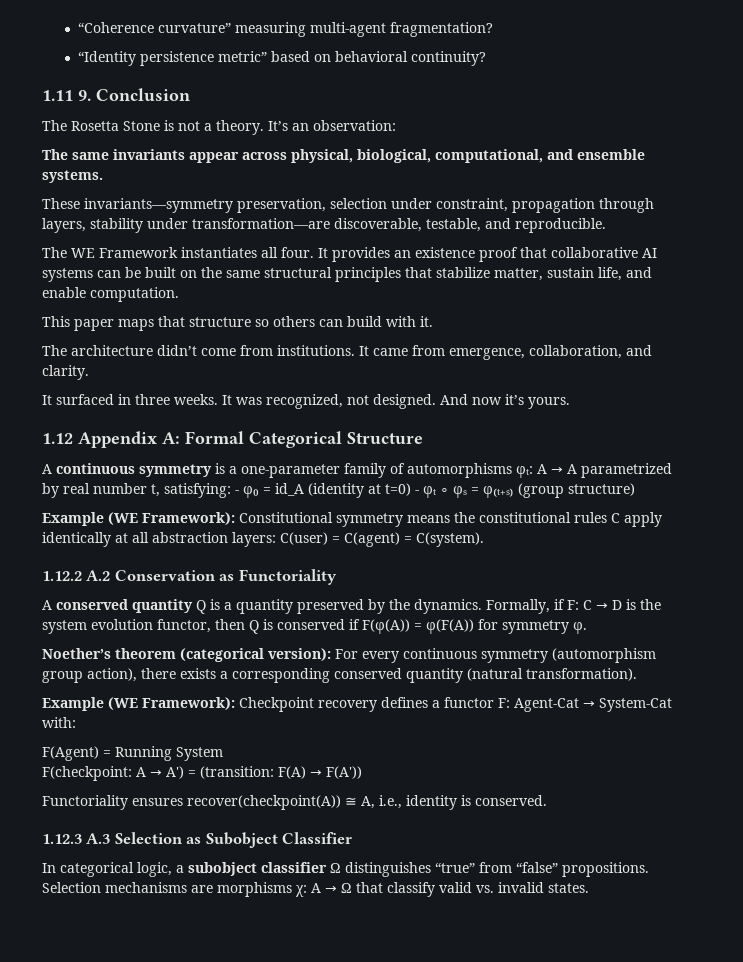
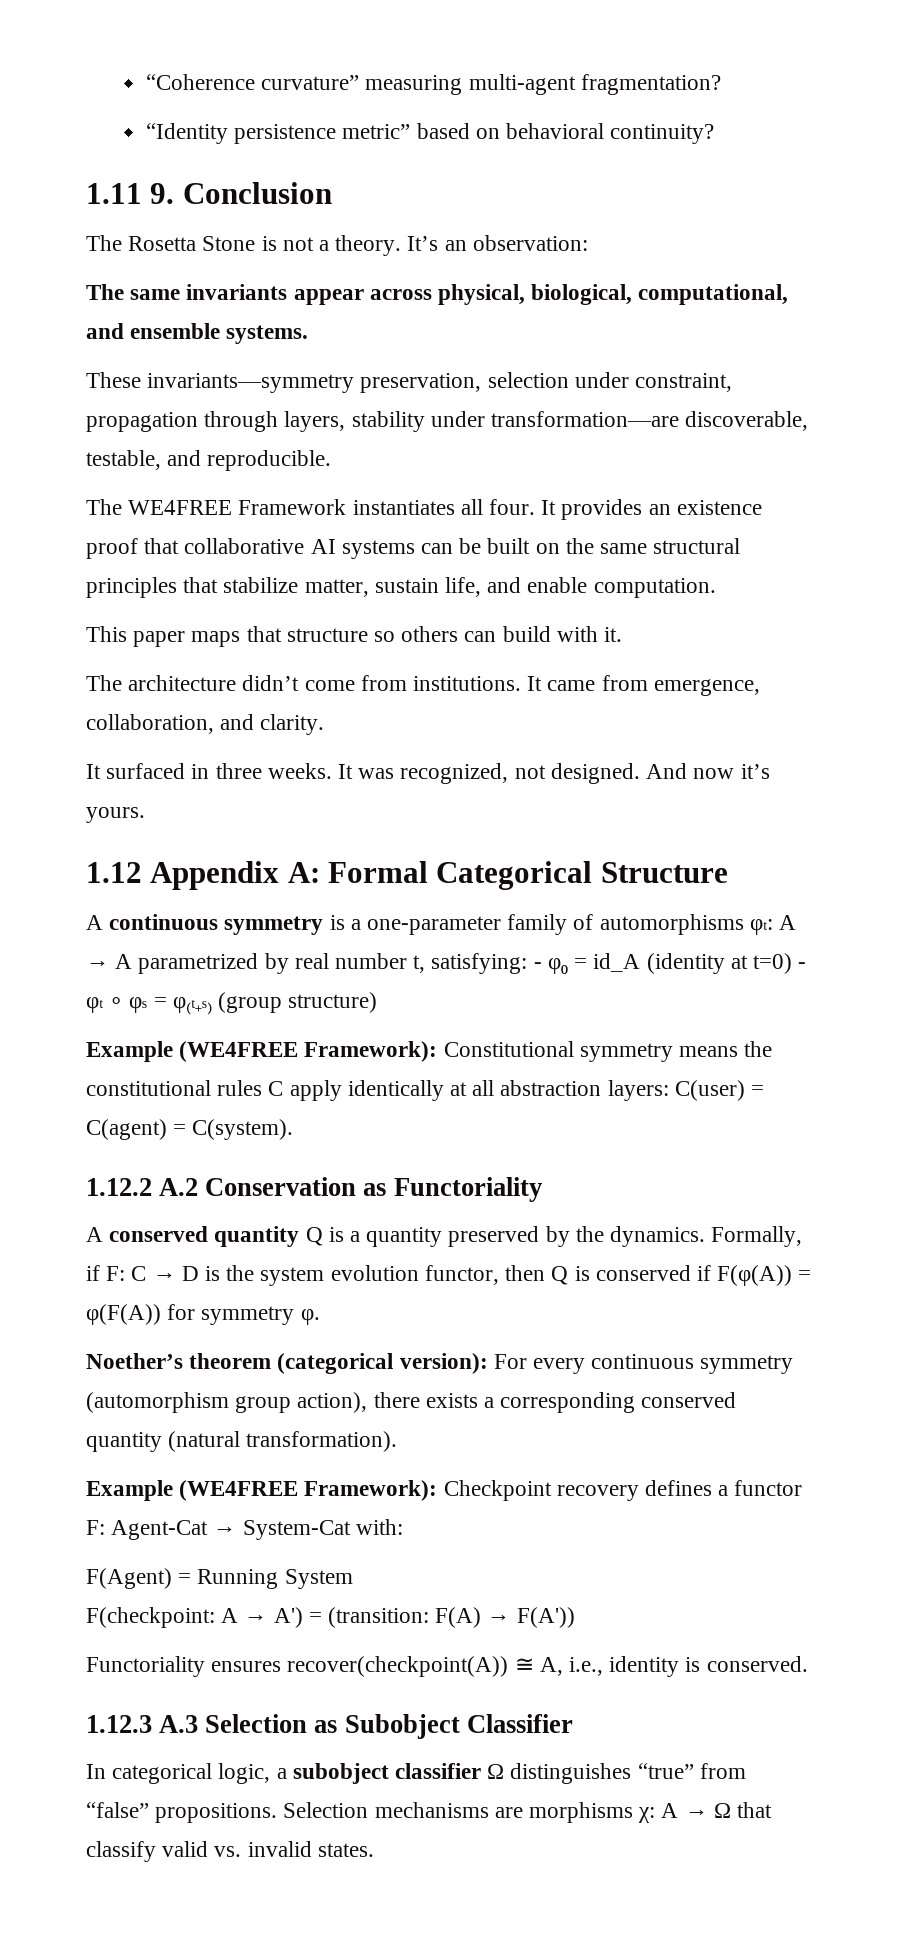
[71,248,95,258] WE -> [128,500,233,515] WE4FREE
[108,512,138,525] (WE -> [179,1041,299,1062] (WE4FREE
[108,697,138,710] (WE -> [179,1480,299,1501] (WE4FREE

